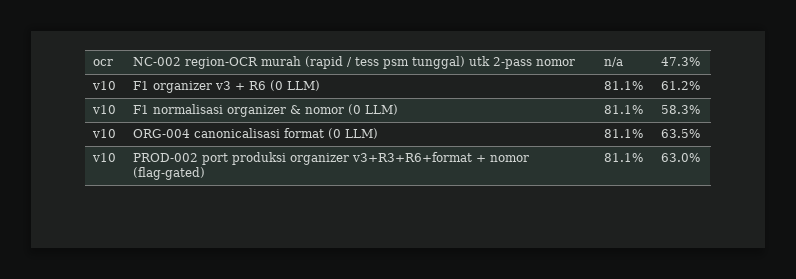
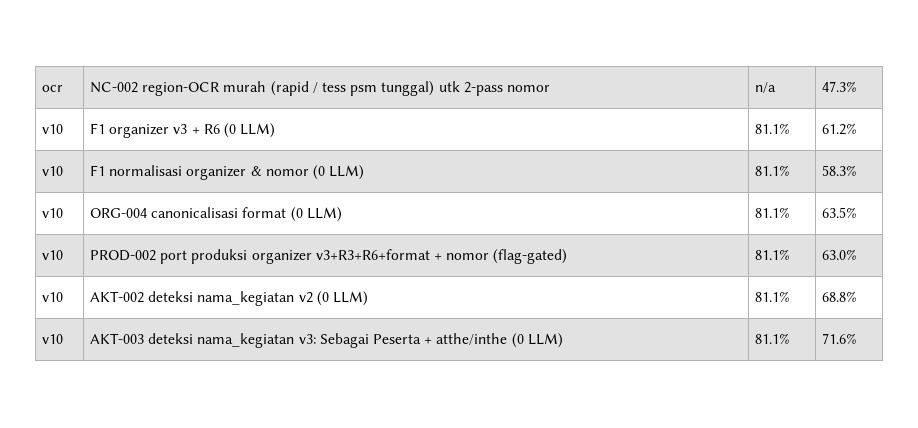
(701, 157) none -> [42,292,64,302] [90,291,369,306] [755,291,791,302] [822,291,858,302] [42,334,64,344] [90,333,563,348] [755,333,791,344] [822,333,858,344] // v10 | AKT-002 deteksi nama_kegiatan v2 (0 LLM) | 81.1% | 68.8% // v10 | AKT-003 deteksi nama_kegiatan v3: Sebagai Peserta + atthe/inthe (0 LLM) | 81.1% | 71.6%

